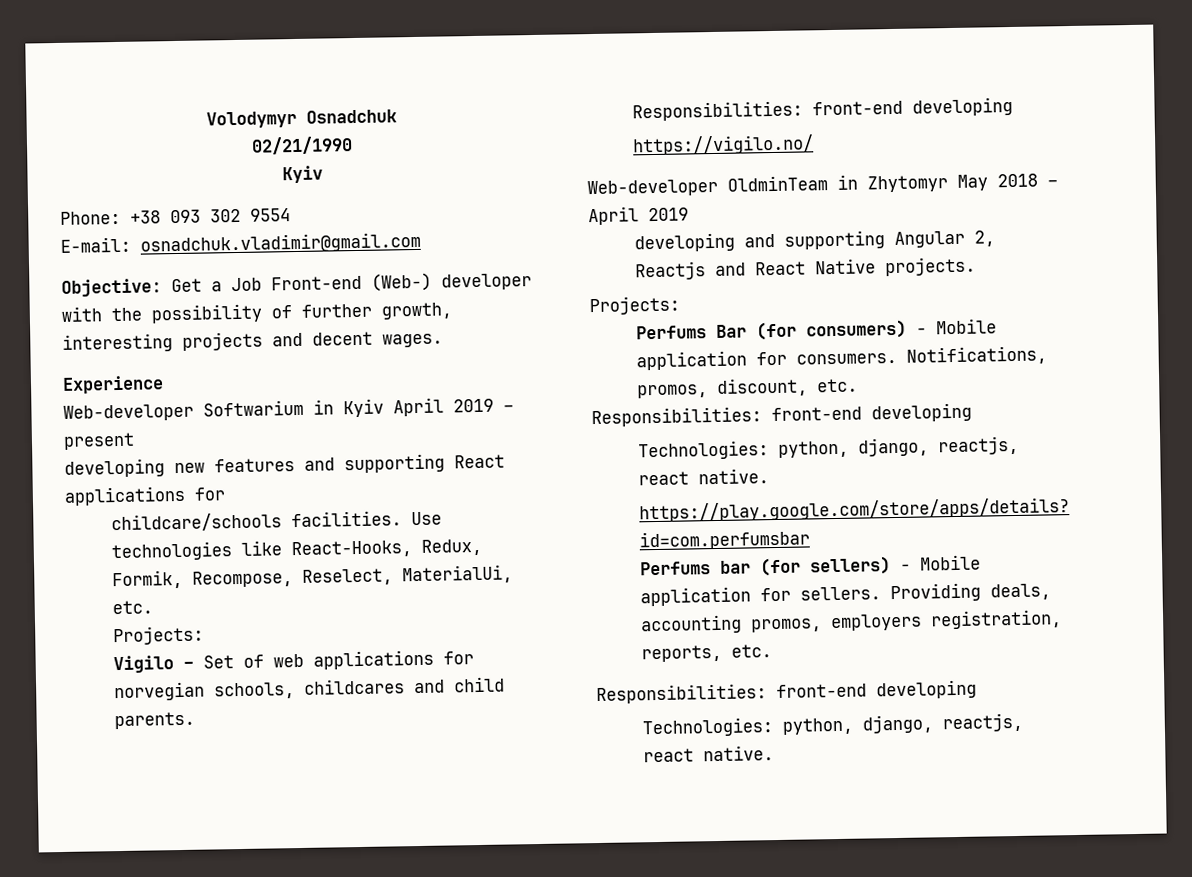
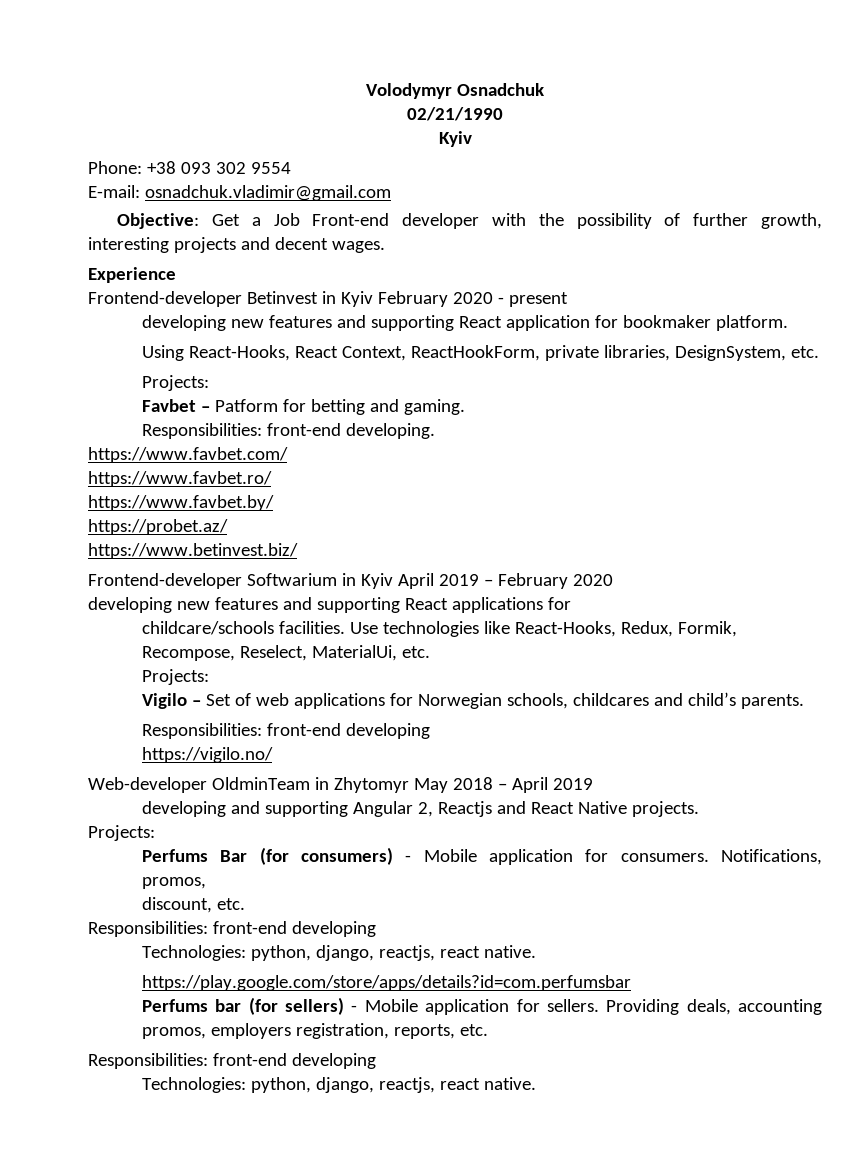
[371,272,432,292] (Web-) -> (390, 219) none
[63,403,194,422] Web-developer -> [88,291,568,307] [141,315,788,331] [141,345,819,361] [141,375,209,391] [141,399,465,415] [141,423,435,439] [88,447,288,463] [88,471,272,487] [88,495,274,511] [88,519,228,535] [88,543,298,559] [88,573,242,589] Frontend-developer Betinvest in Kyiv February 2020 - present // developing new features and supporting React application for bookmaker platform. // Using React-Hooks, React Context, ReactHookForm, private libraries, DesignSystem, etc. // Projects: // Favbet – Patform for betting and gaming. // Responsibilities: front-end developing. // https://www.favbet.com/ // https://www.favbet.ro/ // https://www.favbet.by/ // https://probet.az/ // https://www.betinvest.biz/ // Frontend-developer
[63,432,135,450] present -> [497,573,613,589] February 2020
[114,681,206,702] norvegian -> [417,693,502,709] Norwegian
[453,676,506,693] child -> [687,692,736,706] child’s
(709, 391) none -> (206, 883) //

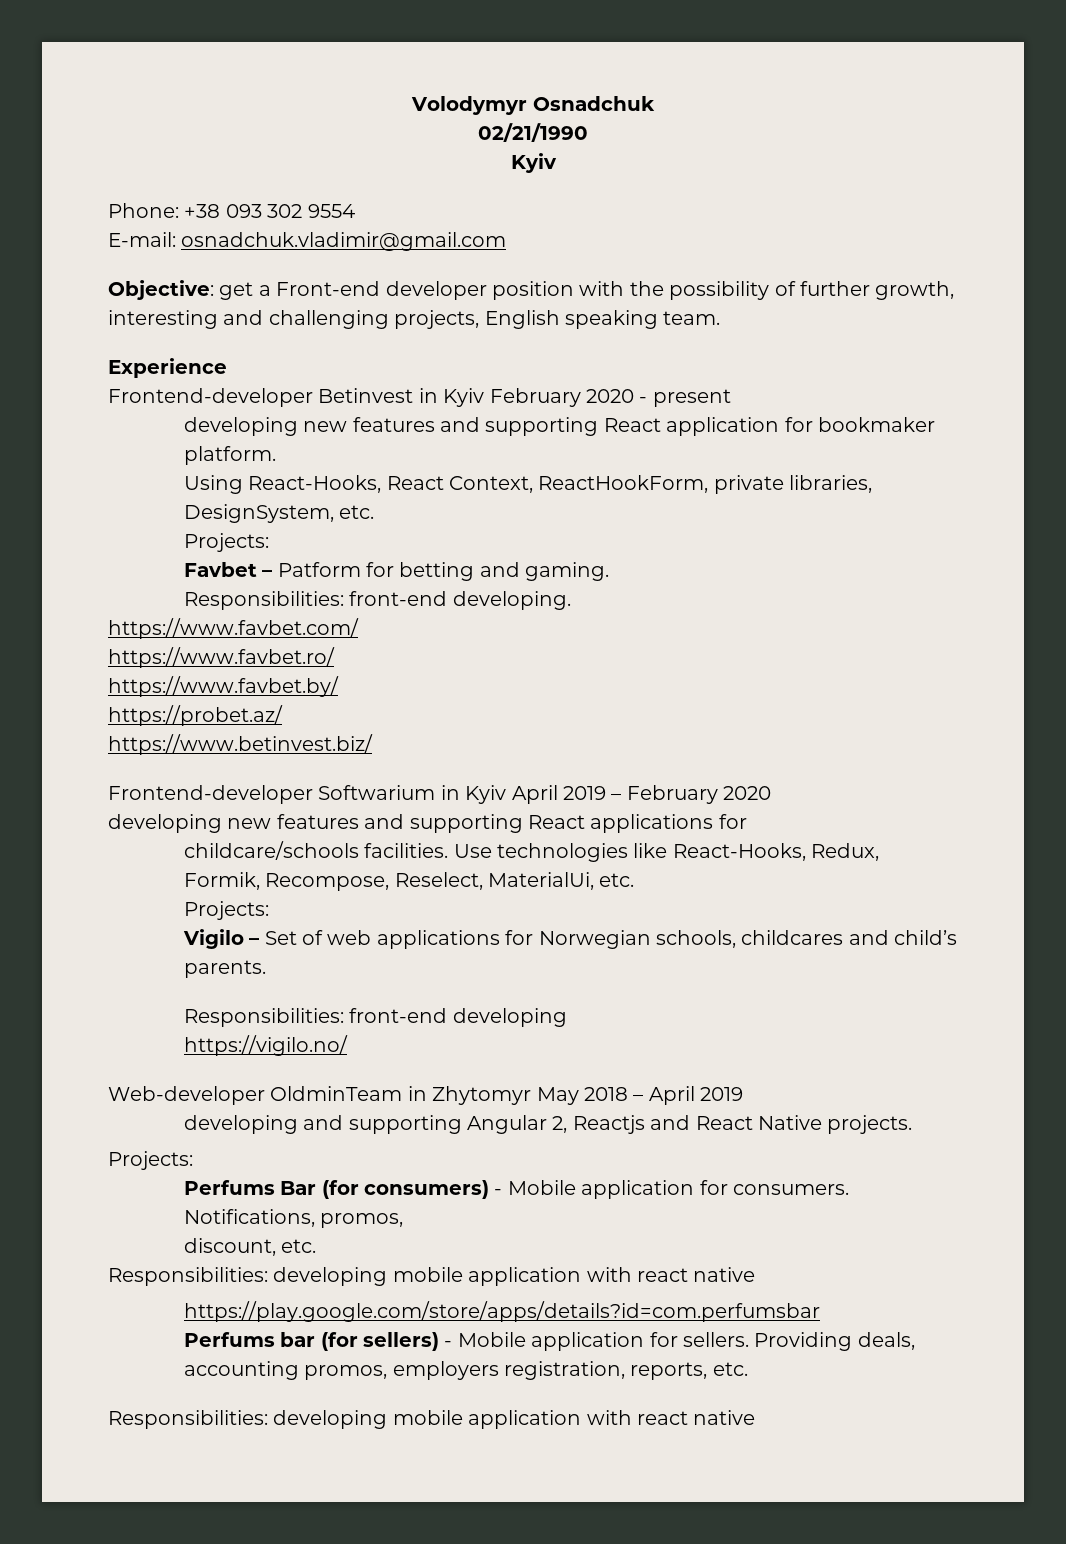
[211,213,300,226] Get a Job -> [219,282,271,300] get a
(480, 221) none -> [492,281,574,300] position
[173,237,385,253] projects and decent wages. -> [223,310,721,329] and challenging projects, English speaking team.
[212,921,376,937] [141,945,536,961] front-end developing // Technologies: python, django, reactjs, react native. -> [273,1267,756,1286] developing mobile application with react native
[212,1053,376,1069] [141,1077,536,1093] front-end developing // Technologies: python, django, reactjs, react native. -> [273,1410,756,1429] developing mobile application with react native

